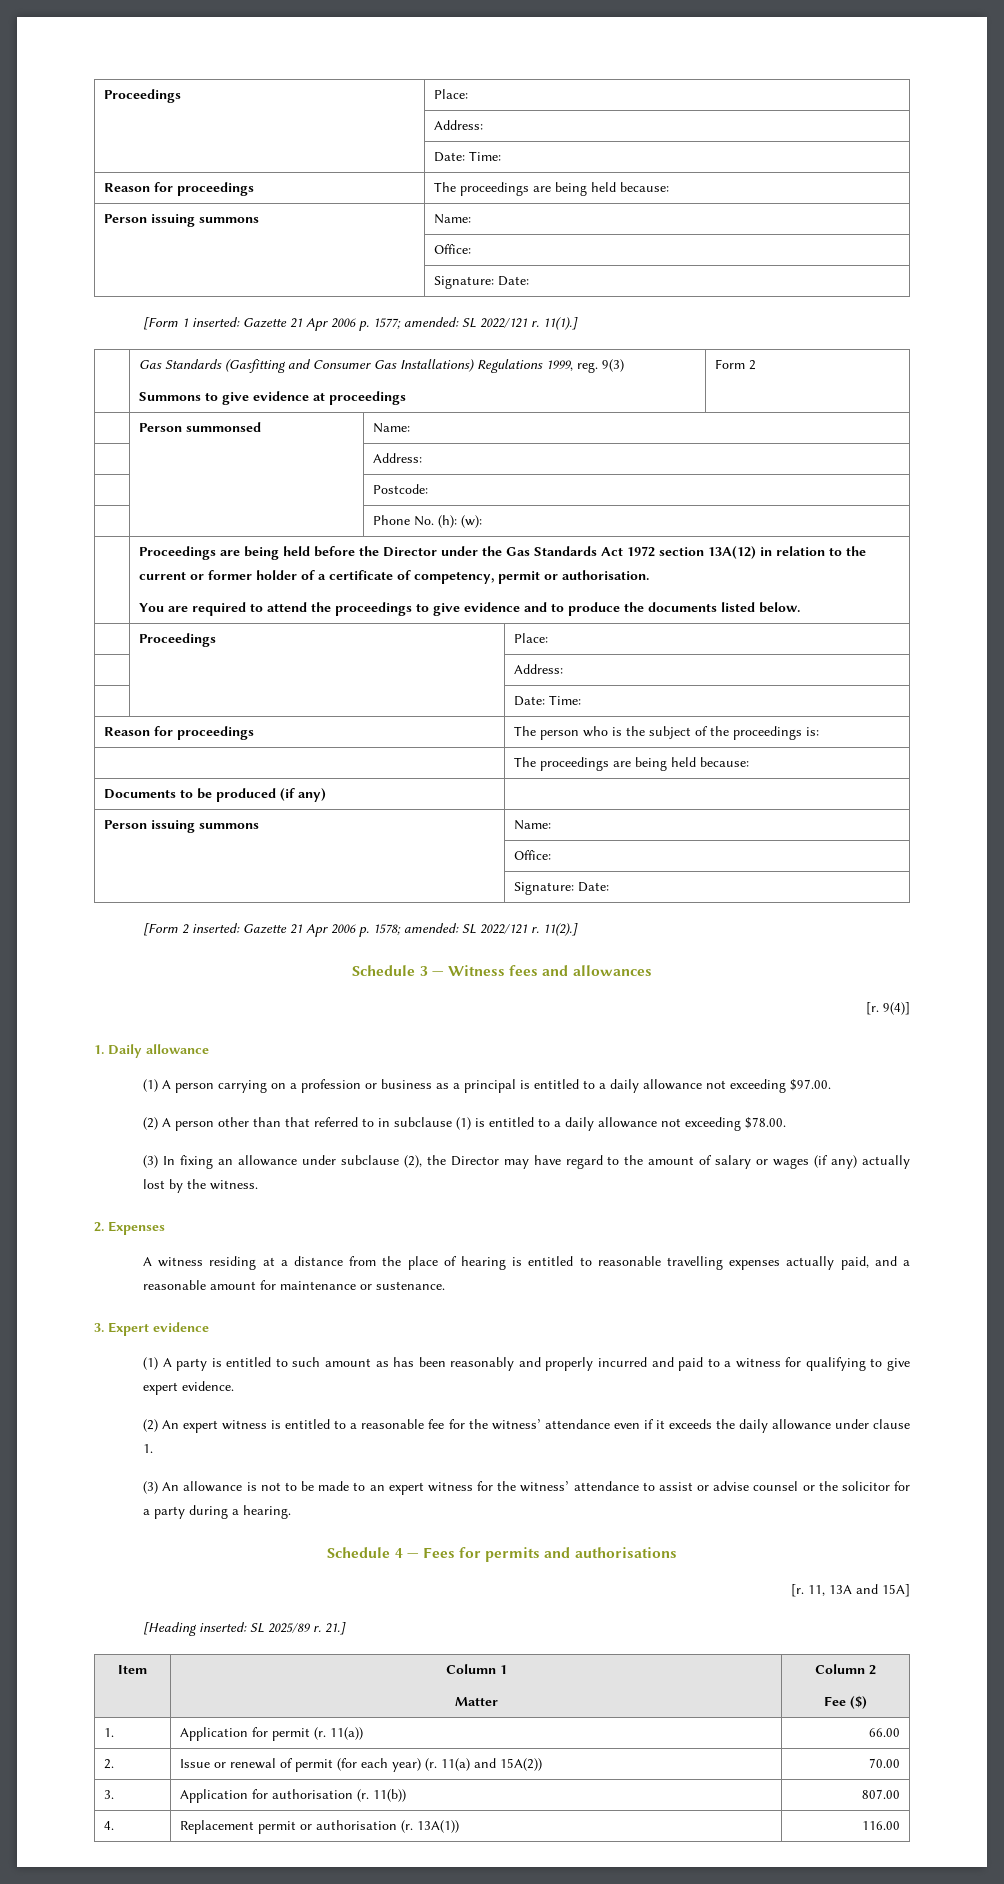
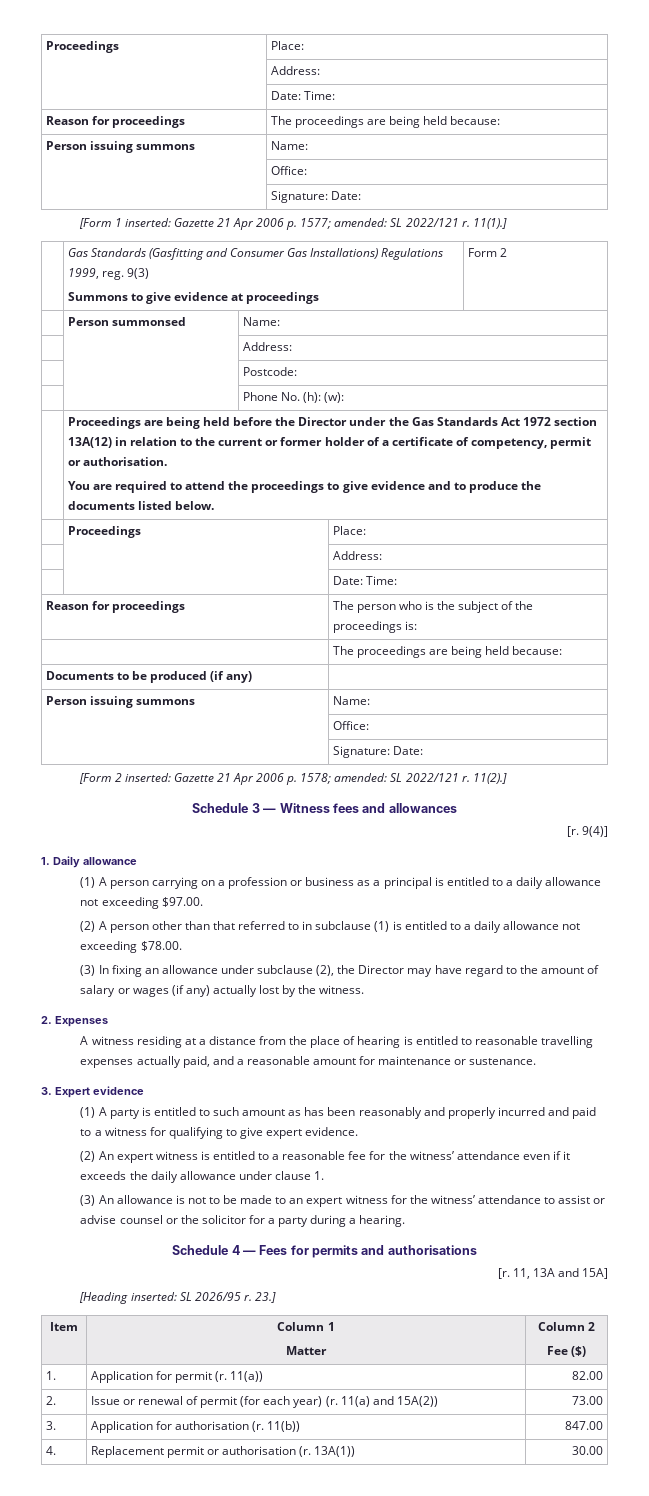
[268,1622,347,1635] 2025/89 r. 21.] -> [194,1292,276,1303] 2026/95 r. 23.]
[869,1728,901,1737] 66.00 -> [572,1371,604,1380] 82.00
[869,1758,901,1768] 70.00 -> [572,1396,604,1405] 73.00
[862,1789,901,1799] 807.00 -> [565,1421,604,1430] 847.00
[862,1821,901,1830] 116.00 -> [572,1446,604,1455] 30.00

